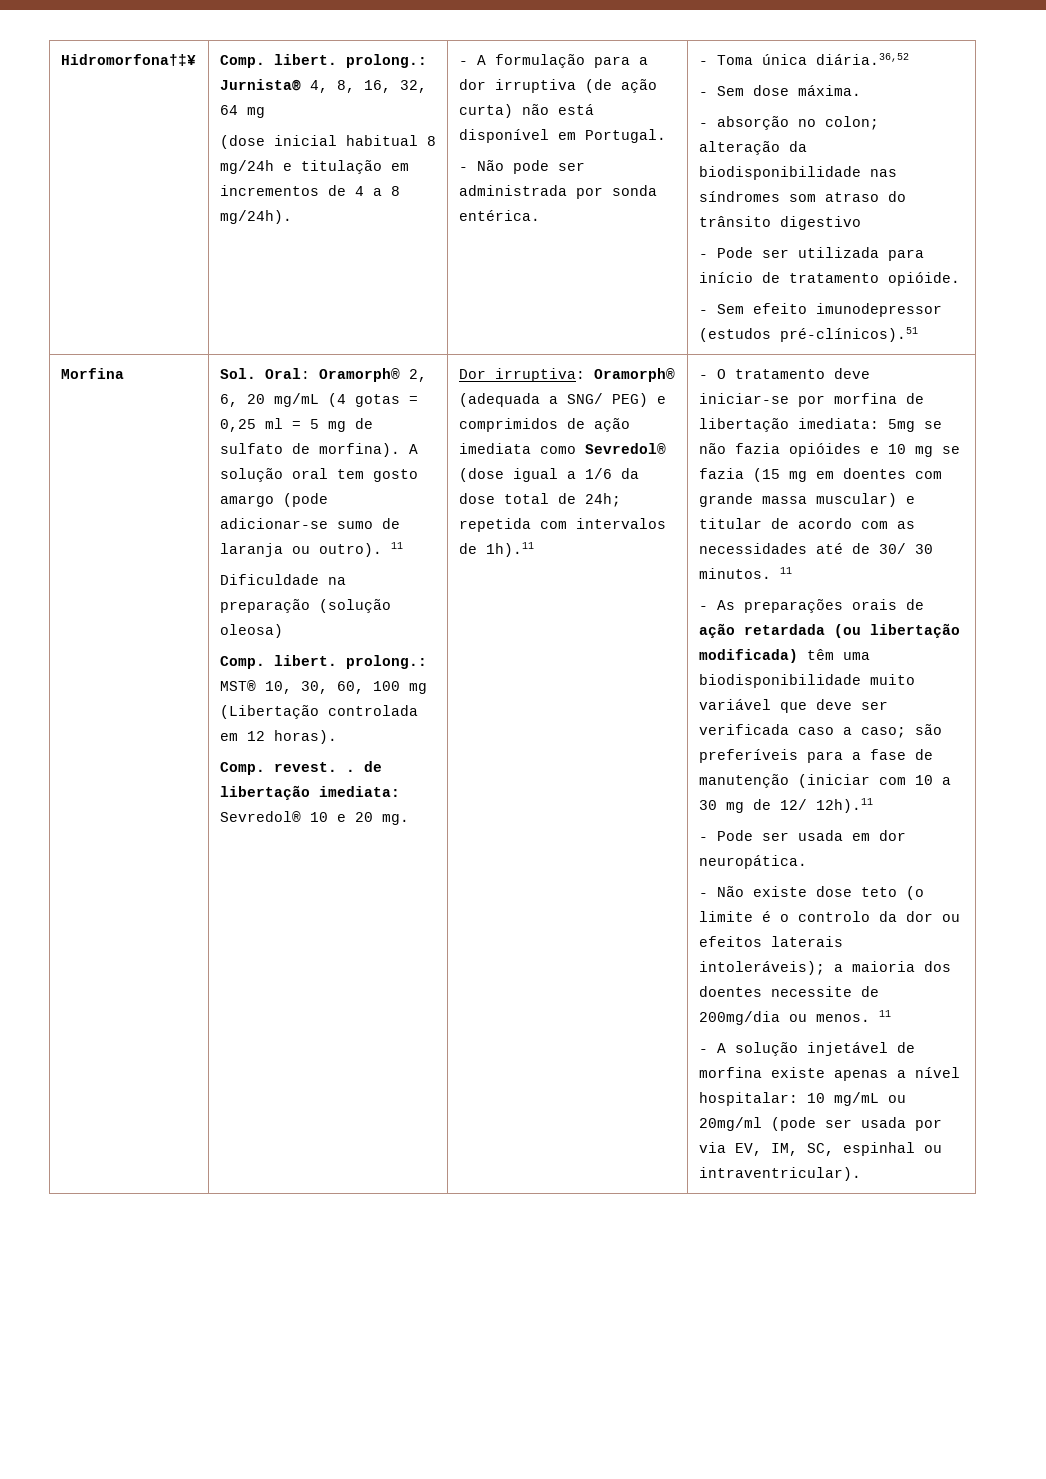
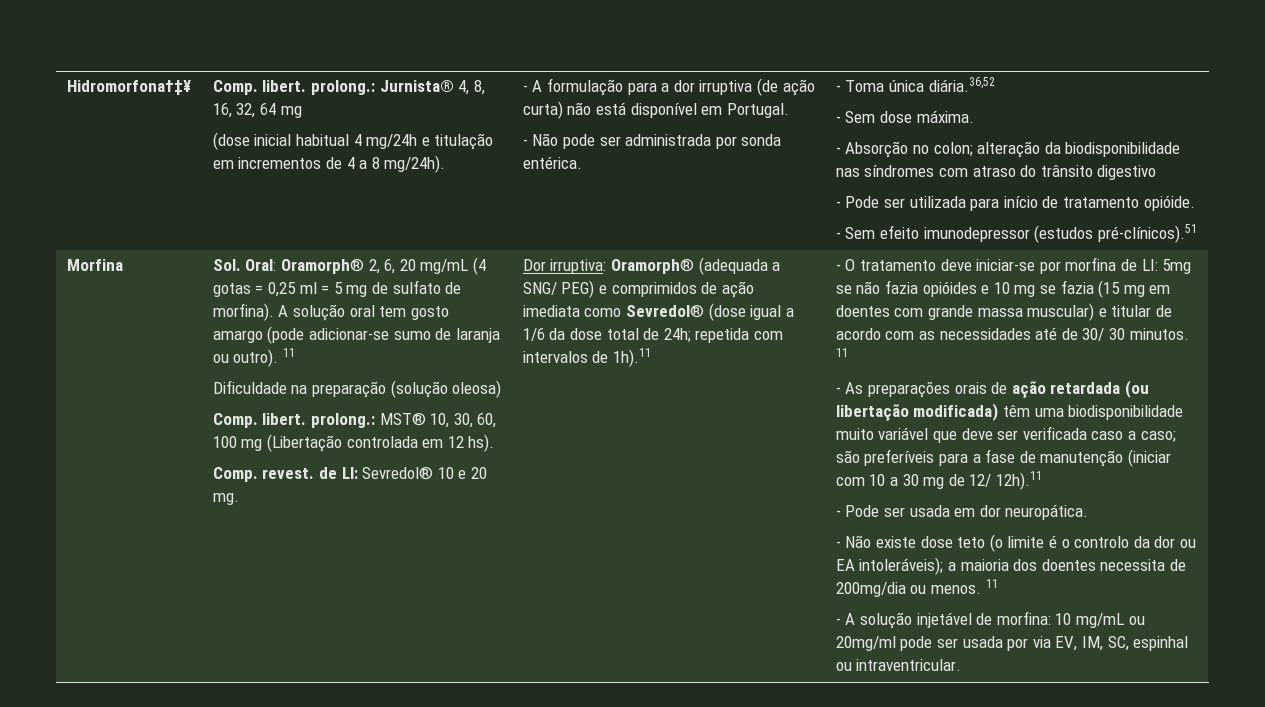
[426,136,436,146] 8 -> [353,134,362,146] 4
[716,116,789,130] absorção -> [845,141,909,158] Absorção
[788,194,816,202] som -> [938,168,968,177] com
[273,730,337,744] horas). -> [468,434,495,452] hs).
[345,761,382,772] [219,785,400,800] . de libertação imediata: -> [318,467,358,479] de LI:
[698,418,879,432] libertação imediata: -> [1141,259,1158,271] LI:
[698,936,843,947] efeitos laterais -> [835,559,855,571] EA
[770,986,852,997] necessite -> [1100,559,1166,571] necessita
[698,1067,960,1081] [698,1092,798,1106] morfina existe apenas a nível hospitalar: -> [996,611,1051,625] morfina:
[770,1117,816,1131] (pode -> [900,636,933,651] pode
[698,1167,861,1181] intraventricular). -> [856,659,962,671] intraventricular.

